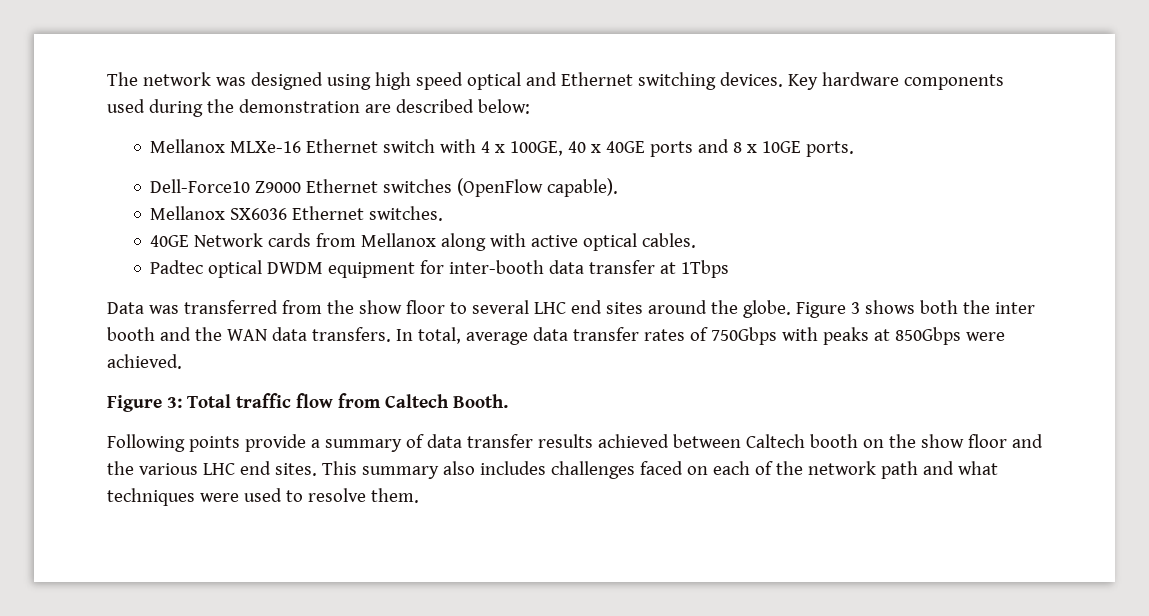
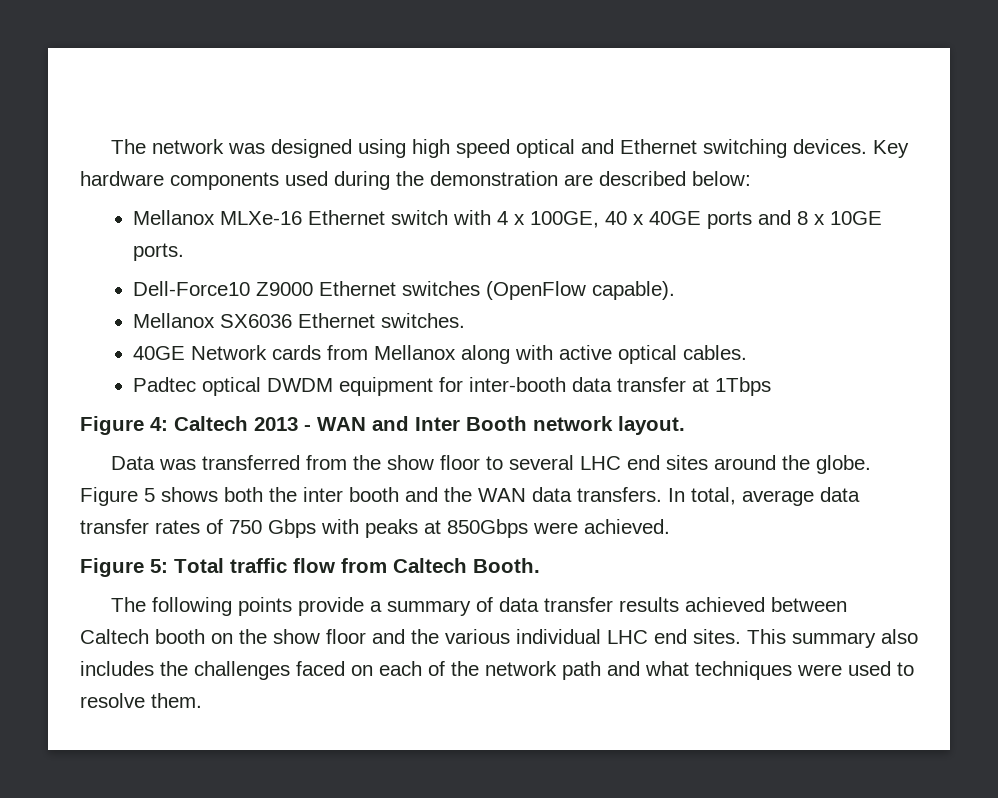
(730, 269) none -> [80,416,685,435] // Figure 4: Caltech 2013 - WAN and Inter Booth network layout.
[850,302,860,314] 3 -> [144,488,155,502] 5
[710,327,777,345] 750Gbps -> [229,519,316,538] 750 Gbps
[166,397,182,408] 3: -> [150,559,168,573] 5:
[107,434,185,452] Following -> [111,597,233,616] The following
(198, 469) none -> [516,629,601,644] individual
(546, 468) none -> [160,661,188,676] the

